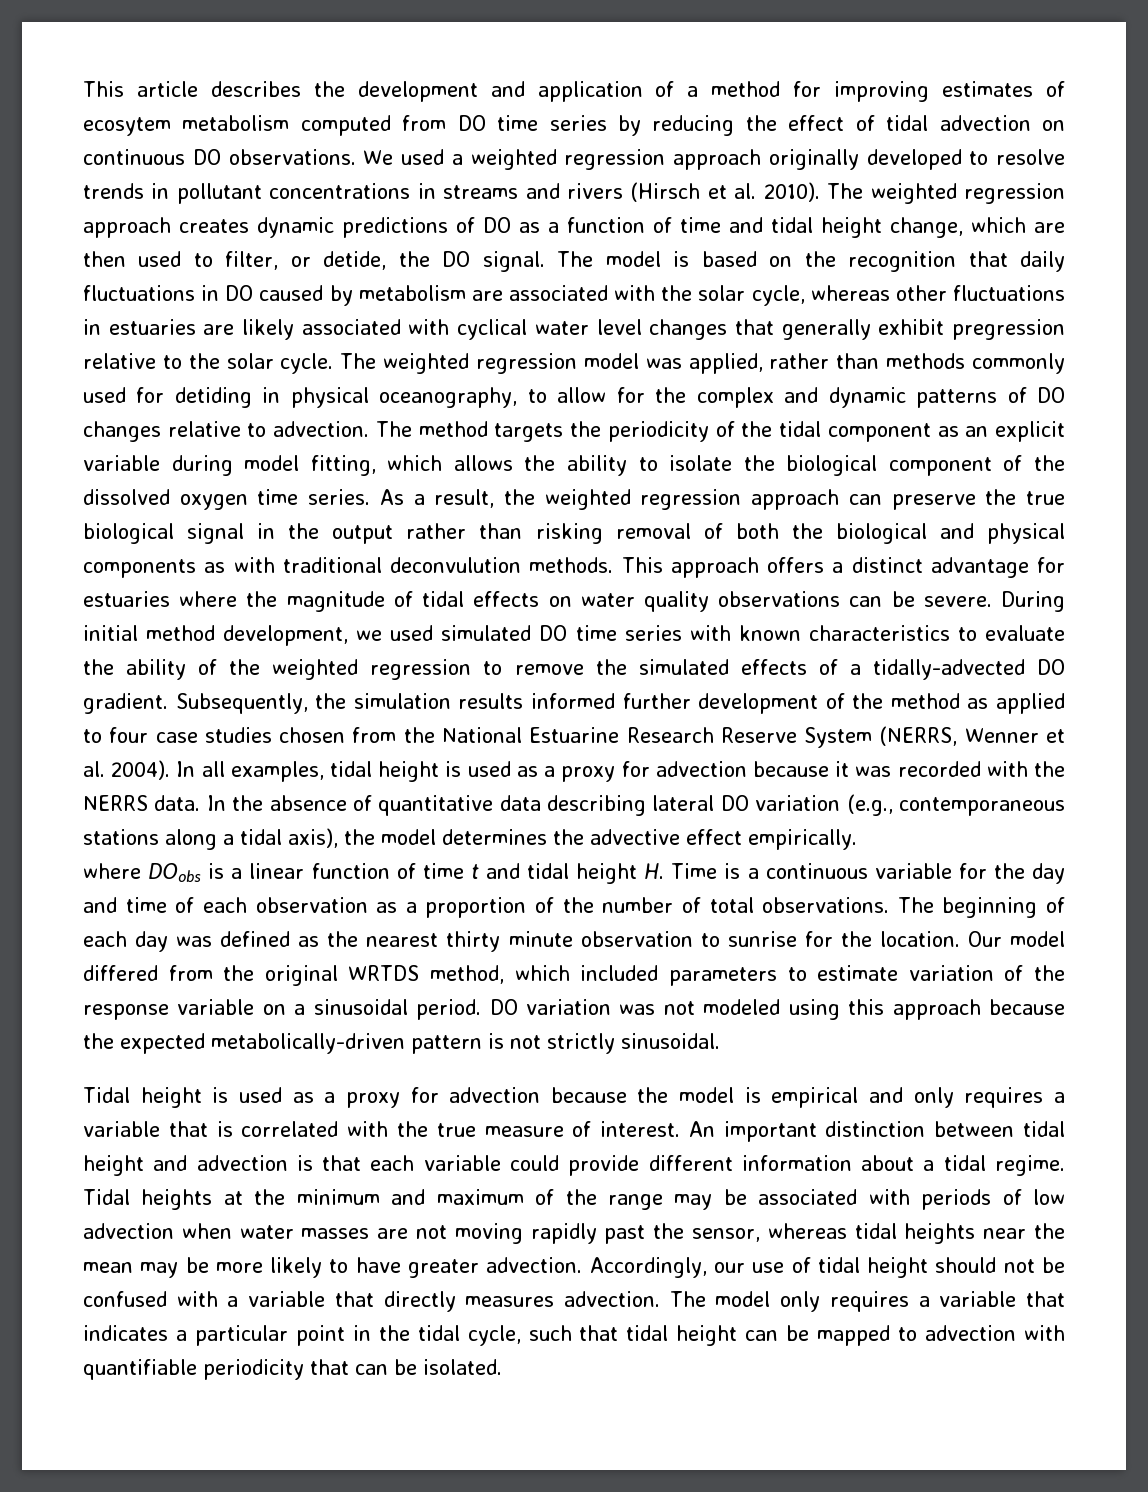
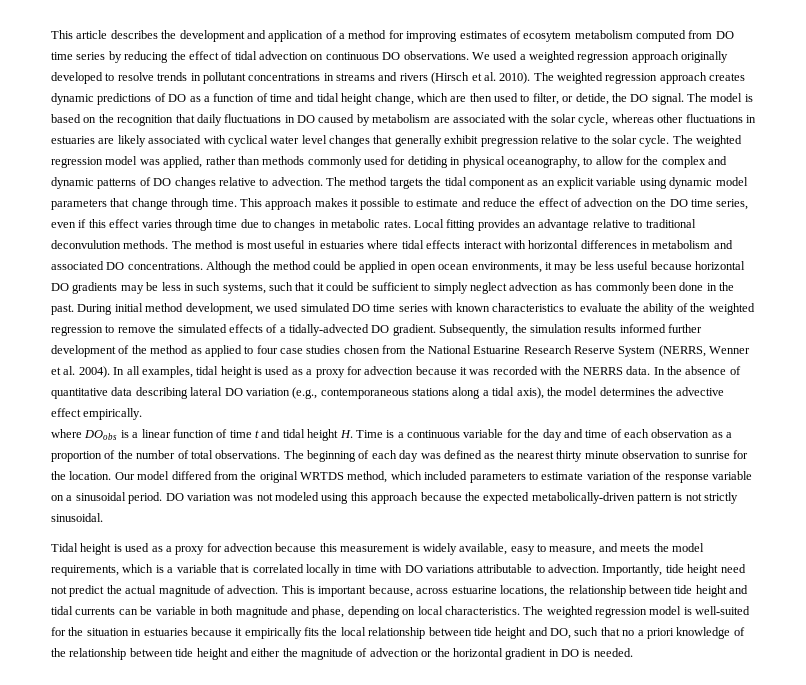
[607,421,773,442] periodicity of the -> (442, 181) none
[171,455,1065,476] [83,489,1065,510] [83,523,1065,544] [83,557,1065,578] [83,591,992,612] during model fitting, which allows the ability to isolate the biological component of the dissolved oxygen time series. As a result, the weighted regression approach can preserve the true biological signal in the output rather than risking removal of both the biological and physical components as with traditional deconvulution methods. This approach offers a distinct advantage for estuaries where the magnitude of tidal effects on water quality observations can be severe. -> [639,177,748,189] [51,198,749,210] [51,219,696,231] [51,240,733,249] [51,261,746,273] [51,282,734,294] [51,304,74,315] using dynamic model parameters that change through time. This approach makes it possible to estimate and reduce the effect of advection on the DO time series, even if this effect varies through time due to changes in metabolic rates. Local fitting provides an advantage relative to traditional deconvulution methods. The method is most useful in estuaries where tidal effects interact with horizontal differences in metabolism and associated DO concentrations. Although the method could be applied in open ocean environments, it may be less useful because horizontal DO gradients may be less in such systems, such that it could be sufficient to simply neglect advection as has commonly been done in the past.
[637,1087,1044,1108] the model is empirical and only requires -> [319,543,704,555] [51,564,164,576] this measurement is widely available, easy to measure, and meets the model requirements, which is
[347,1121,1066,1142] [83,1155,1066,1176] [83,1189,1065,1210] [83,1223,1065,1244] [83,1257,1065,1278] [83,1291,1065,1312] [83,1325,1066,1346] [83,1359,502,1380] with the true measure of interest. An important distinction between tidal height and advection is that each variable could provide different information about a tidal regime. Tidal heights at the minimum and maximum of the range may be associated with periods of low advection when water masses are not moving rapidly past the sensor, whereas tidal heights near the mean may be more likely to have greater advection. Accordingly, our use of tidal height should not be confused with a variable that directly measures advection. The model only requires a variable that indicates a particular point in the tidal cycle, such that tidal height can be mapped to advection with quantifiable periodicity that can be isolated. -> [306,564,746,576] [51,585,749,597] [51,606,751,618] [51,627,745,639] [51,648,633,660] locally in time with DO variations attributable to advection. Importantly, tide height need not predict the actual magnitude of advection. This is important because, across estuarine locations, the relationship between tide height and tidal currents can be variable in both magnitude and phase, depending on local characteristics. The weighted regression model is well-suited for the situation in estuaries because it empirically fits the local relationship between tide height and DO, such that no a priori knowledge of the relationship between tide height and either the magnitude of advection or the horizontal gradient in DO is needed.

